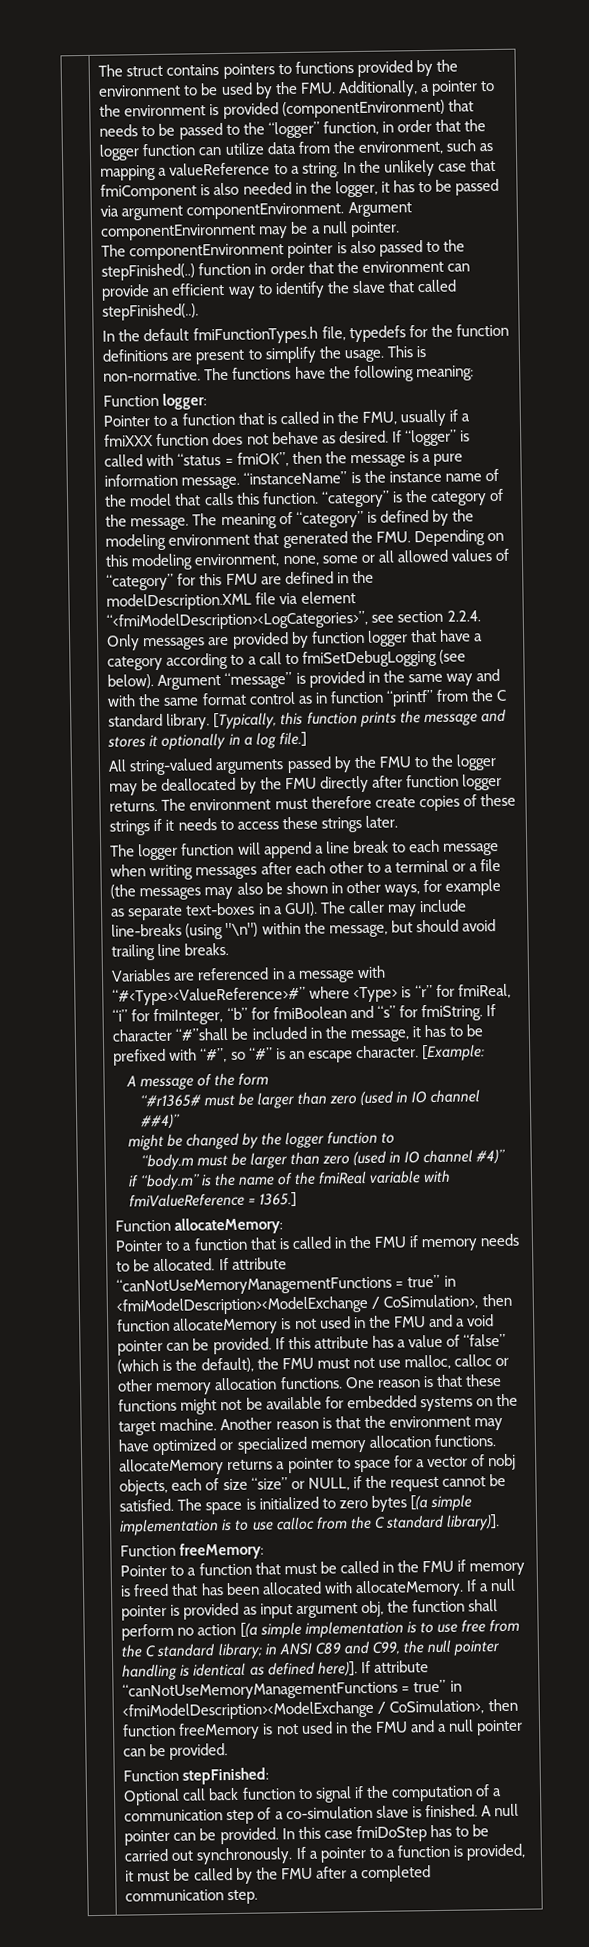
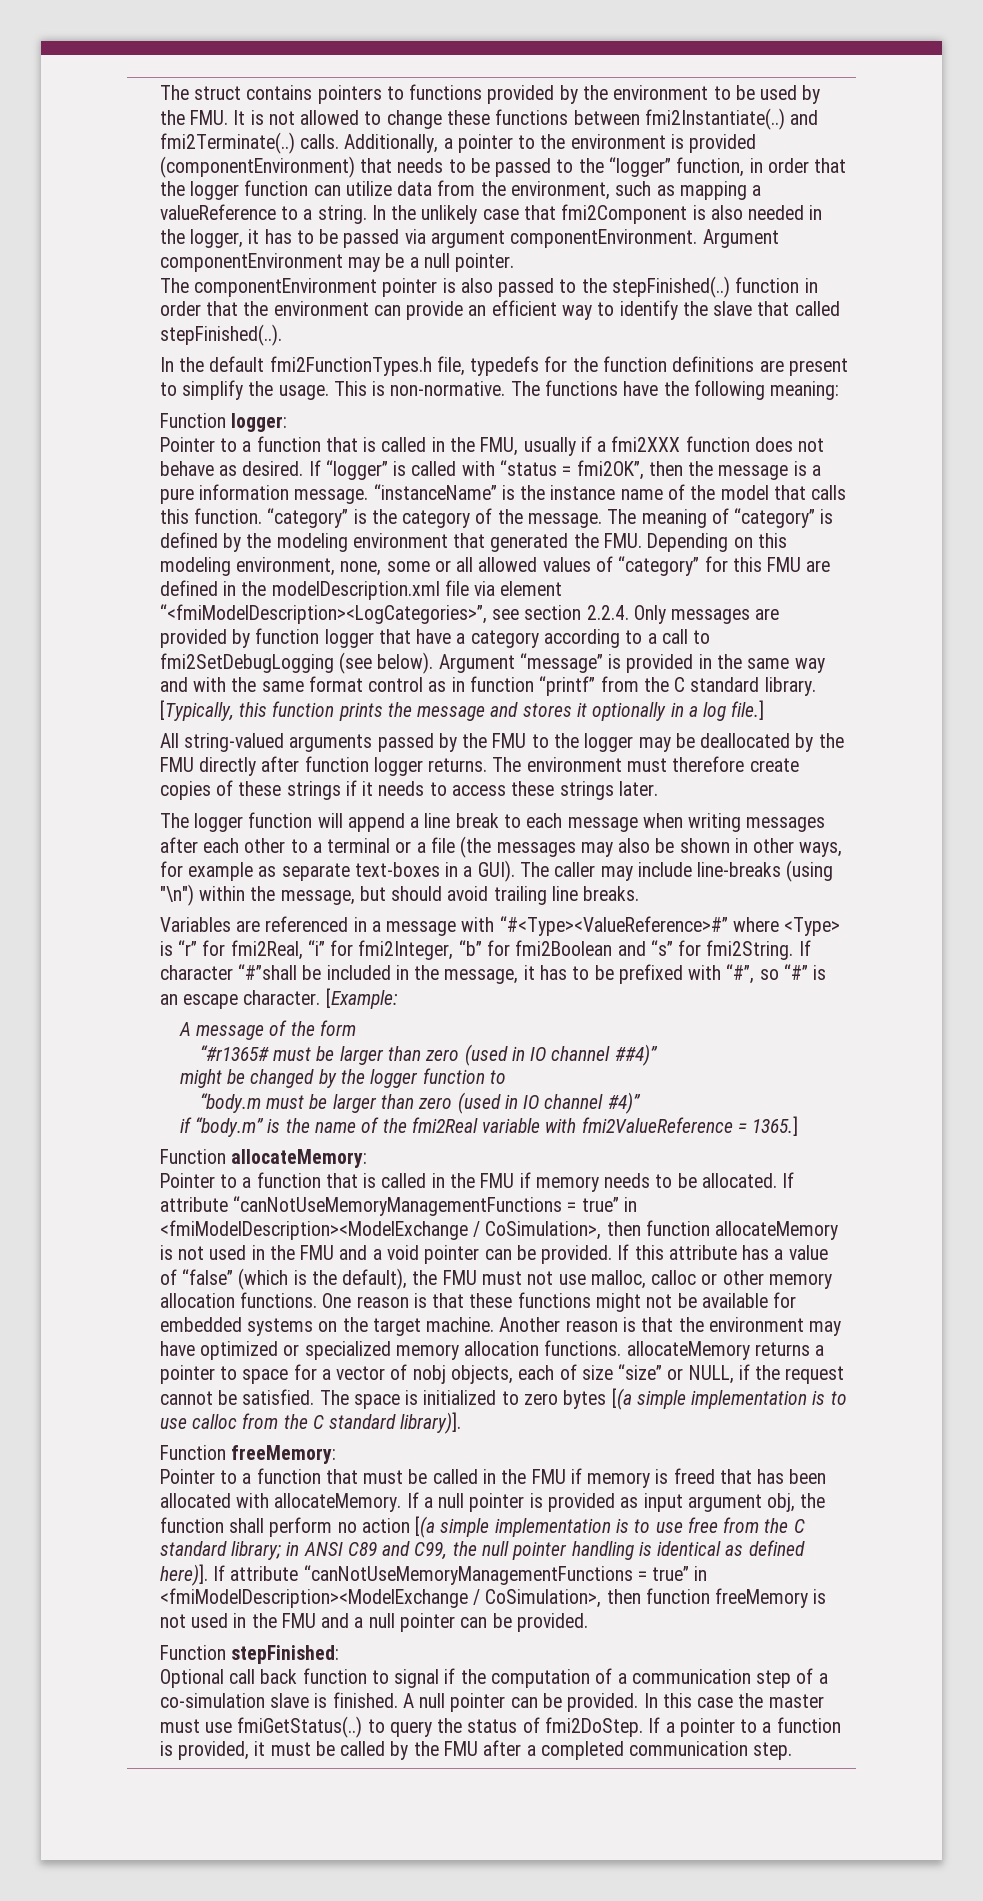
(336, 88) none -> [233,108,819,130] [159,132,340,154] It is not allowed to change these functions between fmi2Instantiate(..) and fmi2Terminate(..) calls.
[100,183,198,201] fmiComponent -> [561,204,688,224] fmi2Component
[192,326,319,345] fmiFunctionTypes.h -> [269,356,432,376] fmi2FunctionTypes.h
[104,434,154,447] fmiXXX -> [611,436,681,452] fmi2XXX
[236,452,289,467] fmiOK”, -> [576,460,644,480] fmi2OK”,
[106,592,253,611] modelDescription.XML -> [271,581,440,600] modelDescription.xml
[301,649,437,668] fmiSetDebugLogging -> [159,653,334,673] fmi2SetDebugLogging
[457,983,511,999] fmiReal, -> [230,940,303,960] fmi2Real,
[153,1008,224,1026] fmiInteger, -> [358,940,454,960] fmi2Integer,
[272,1006,347,1020] fmiBoolean -> [515,940,613,956] fmi2Boolean
[420,1004,483,1022] fmiString. -> [706,940,794,960] fmi2String.
[317,1170,367,1185] fmiReal -> [411,1117,478,1133] fmi2Real
[128,1192,245,1208] fmiValueReference -> [581,1117,733,1133] fmi2ValueReference
[355,1824,489,1843] [124,1847,294,1865] fmiDoStep has to be carried out synchronously. -> [738,1693,824,1708] [159,1716,644,1738] the master must use fmiGetStatus(..) to query the status of fmi2DoStep.

